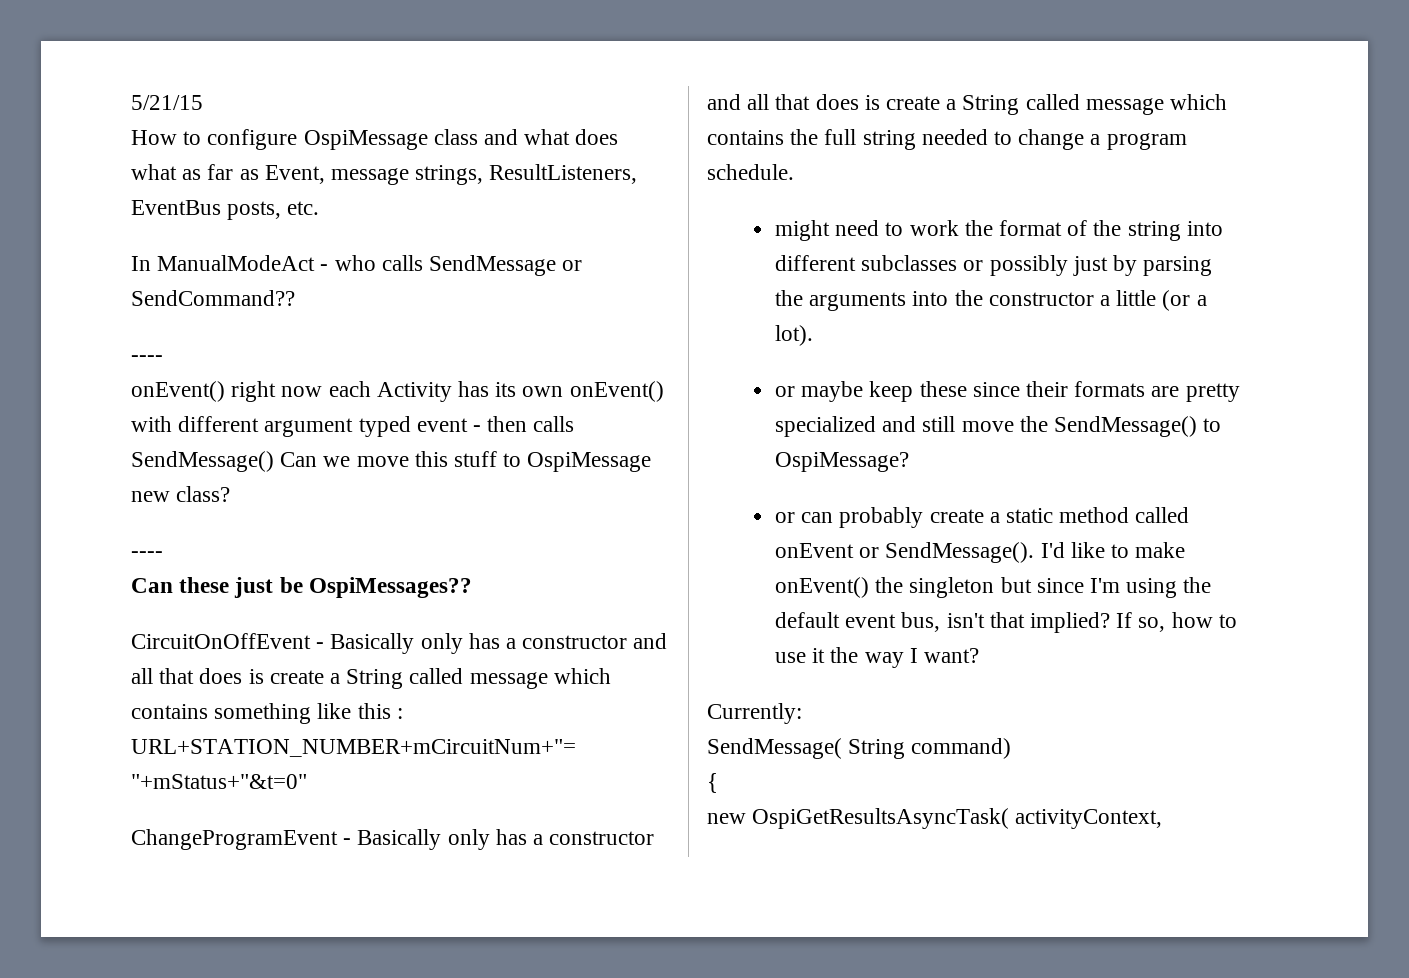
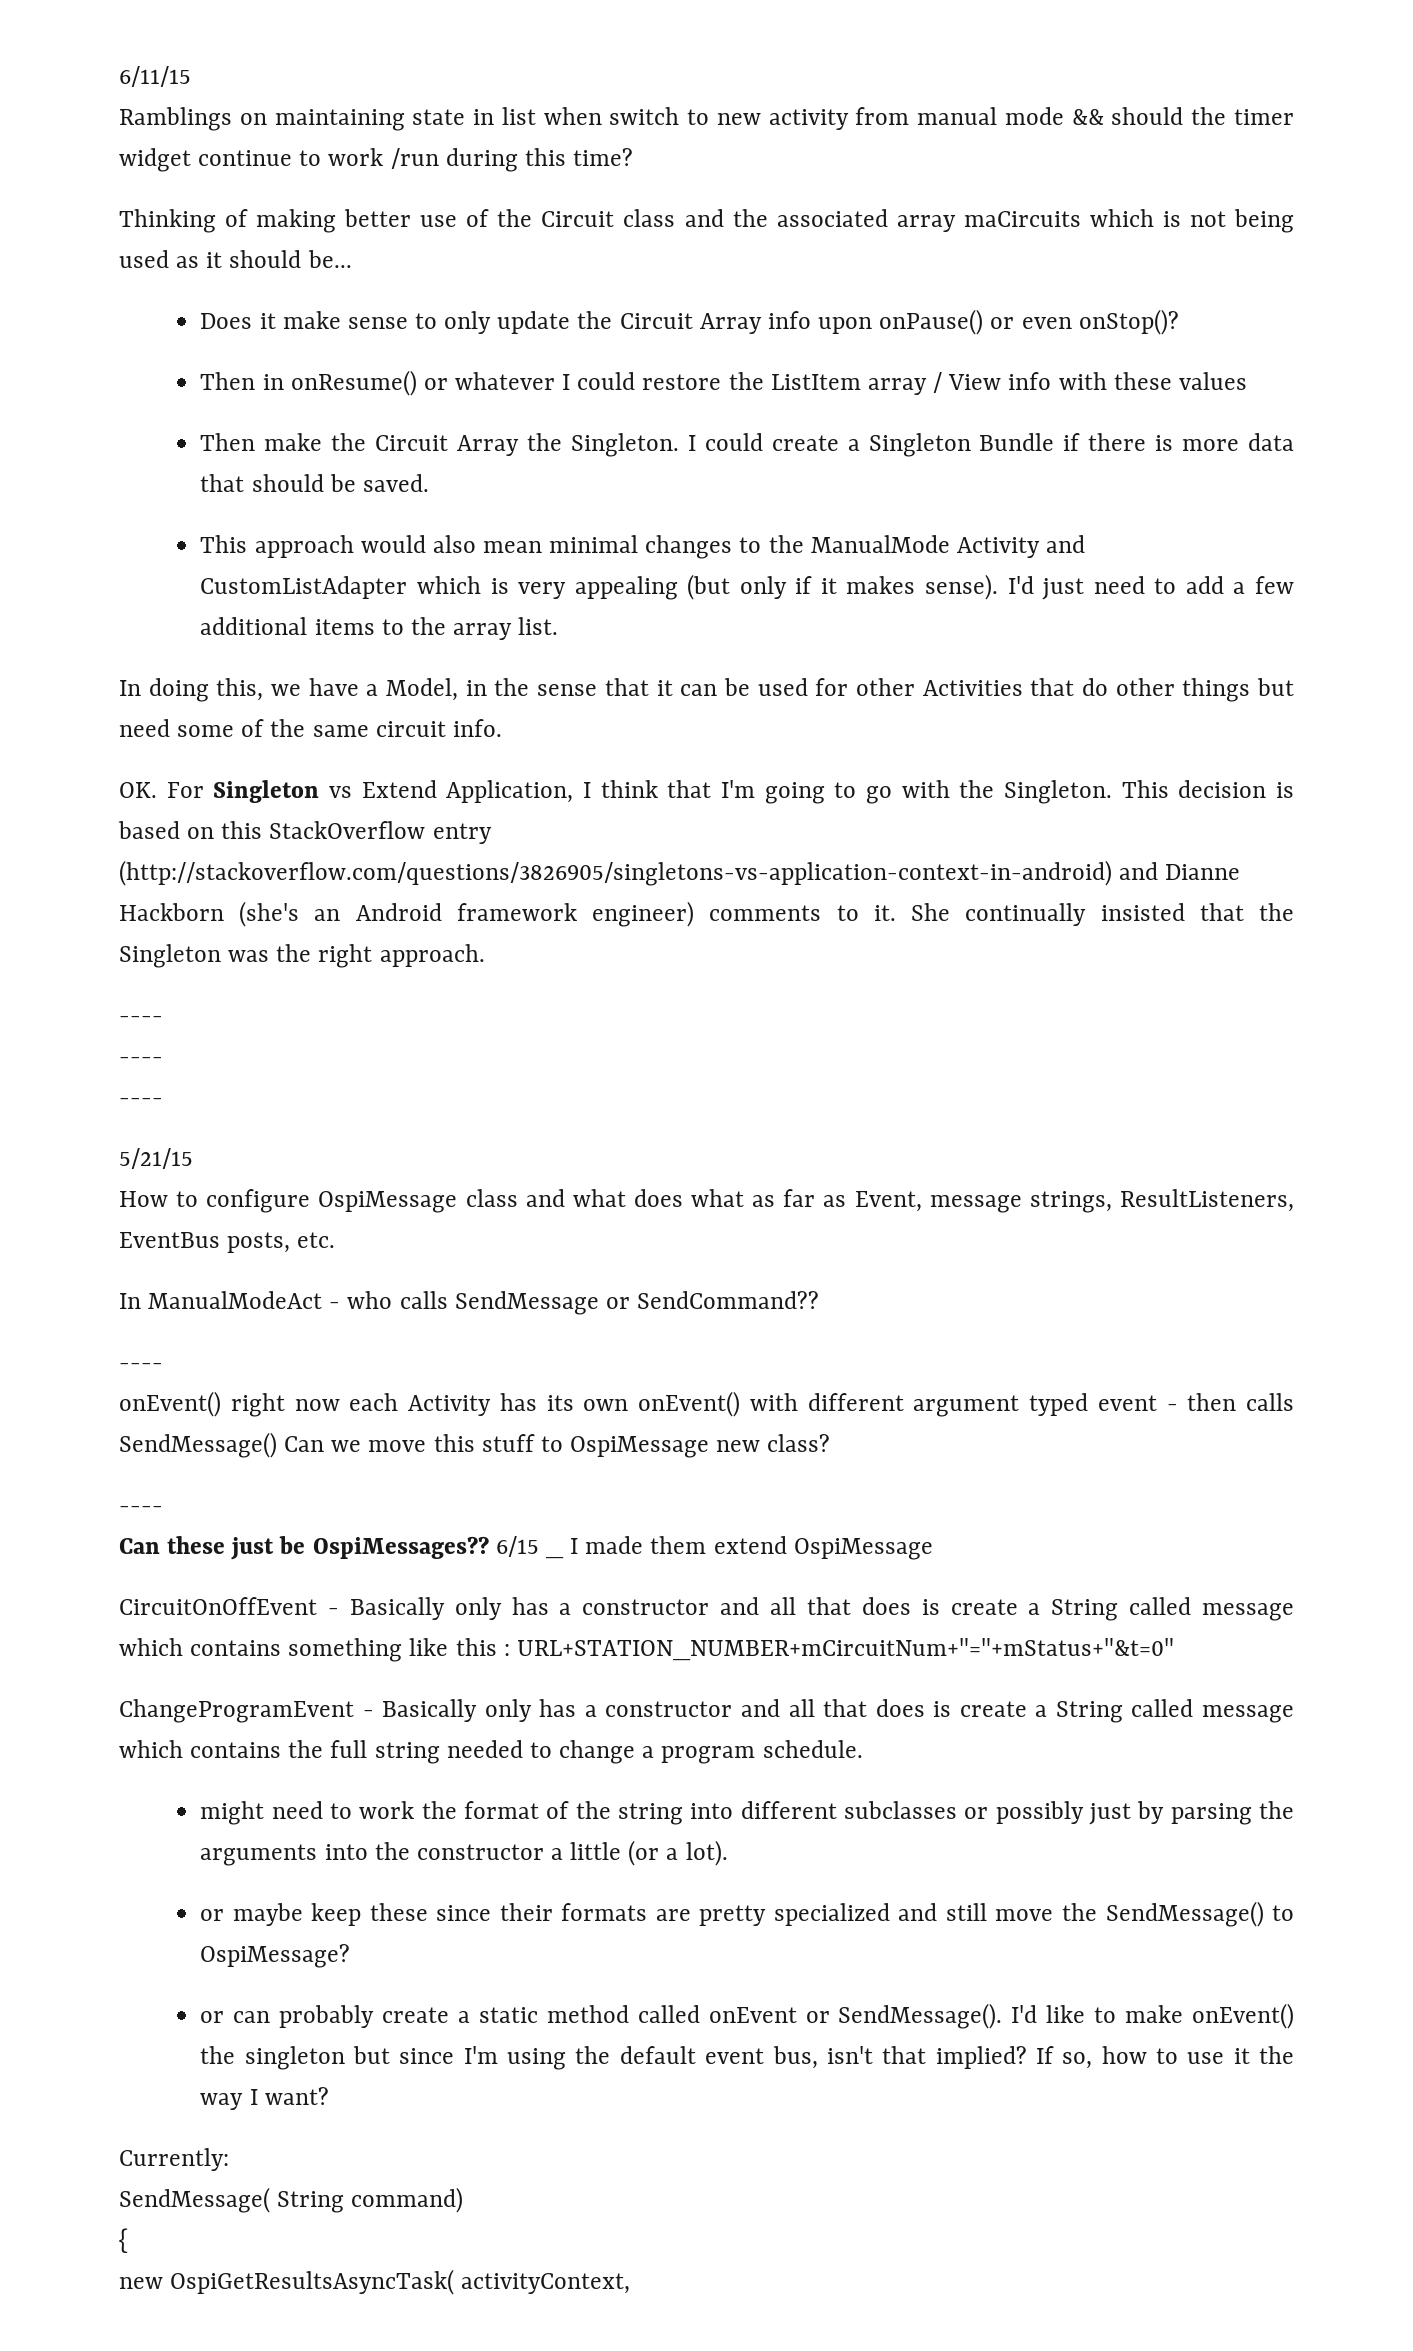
(131, 102) none -> [119,66,191,87] [119,107,1294,131] [119,148,634,172] [119,209,1294,233] [119,250,352,268] [200,309,1179,335] [200,370,1247,396] [200,433,1295,457] [200,474,429,492] [200,535,1086,559] [200,574,1295,600] [200,617,559,640] [119,678,1294,702] [119,719,502,737] [119,780,1294,804] [118,821,492,844] [119,860,1241,886] [119,901,1294,927] [119,944,485,968] [119,1016,163,1023] [119,1057,163,1064] [119,1098,163,1105] 6/11/15 // Ramblings on maintaining state in list when switch to new activity from manual mode && should the timer widget continue to work /run during this time? // Thinking of making better use of the Circuit class and the associated array maCircuits which is not being used as it should be... // Does it make sense to only update the Circuit Array info upon onPause() or even onStop()? // Then in onResume() or whatever I could restore the ListItem array / View info with these values // Then make the Circuit Array the Singleton. I could create a Singleton Bundle if there is more data that should be saved. // This approach would also mean minimal changes to the ManualMode Activity and CustomListAdapter which is very appealing (but only if it makes sense). I'd just need to add a few additional items to the array list. // In doing this, we have a Model, in the sense that it can be used for other Activities that do other things but need some of the same circuit info. // OK. For Singleton vs Extend Application, I think that I'm going to go with the Singleton. This decision is based on this StackOverflow entry (http://stackoverflow.com/questions/3826905/singletons-vs-application-context-in-android) and Dianne Hackborn (she's an Android framework engineer) comments to it. She continually insisted that the Singleton was the right approach. // ---- // ---- // ---- //
(472, 587) none -> [495,1536,564,1559] [570,1536,933,1560] 6/15 _ I made them extend OspiMessage

